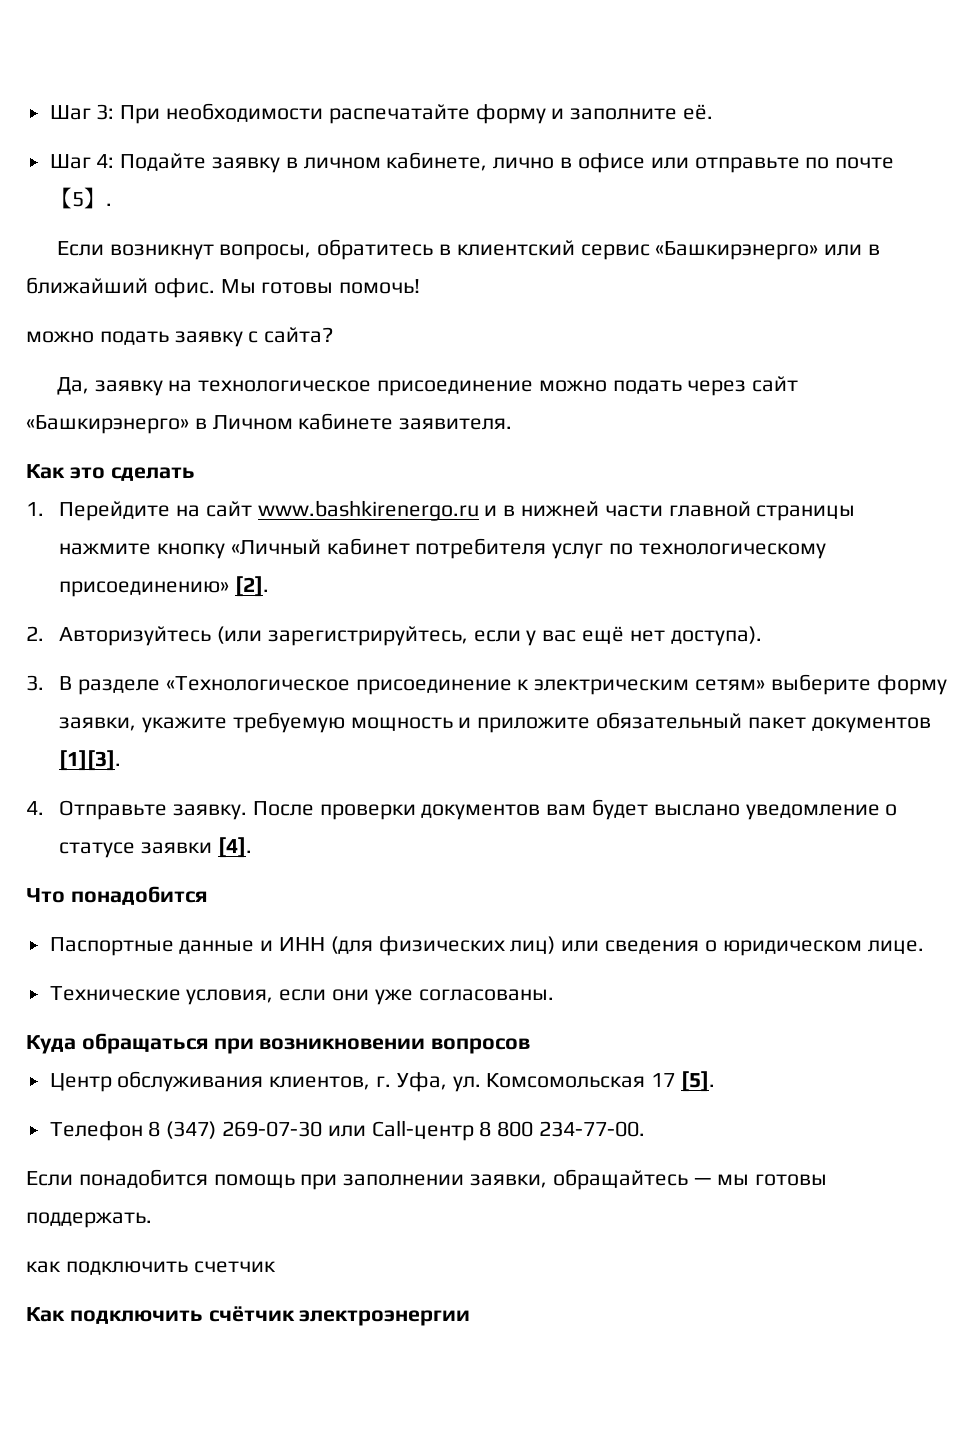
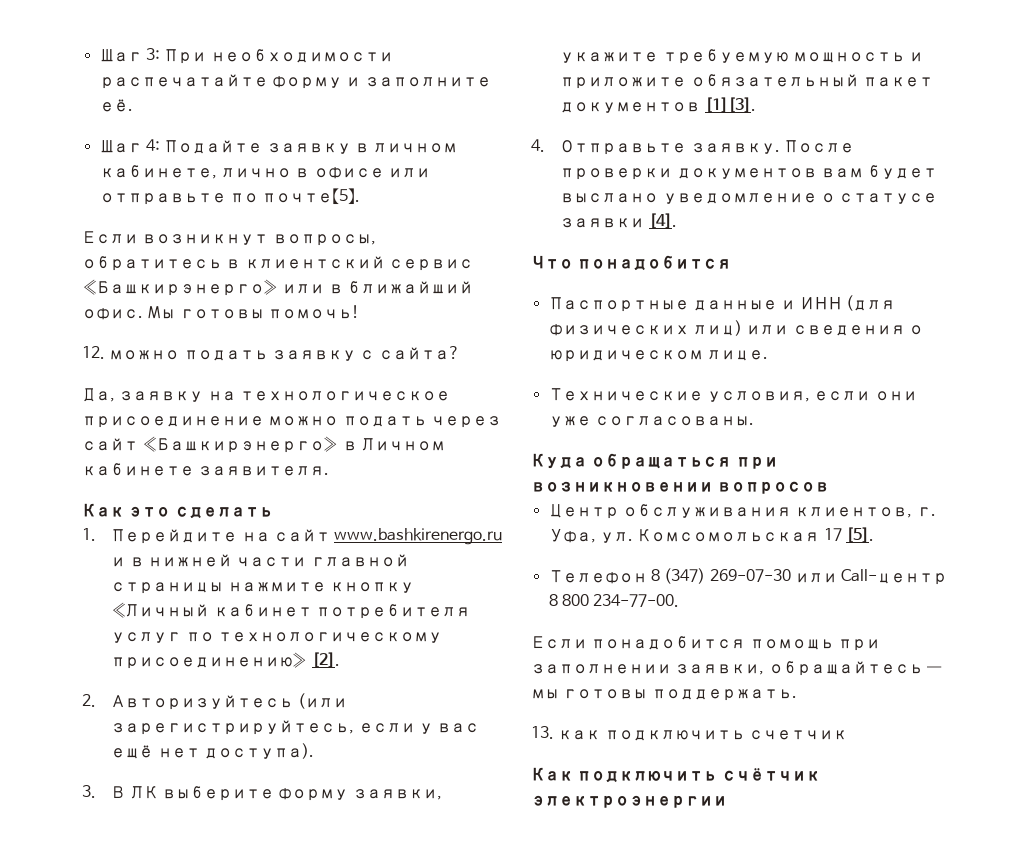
(421, 286) none -> [82,346,105,359] 12.
[77,676,765,695] разделе «Технологическое присоединение к электрическим сетям» -> [129,786,158,799] ЛК
(152, 1220) none -> [531,726,554,739] 13.

